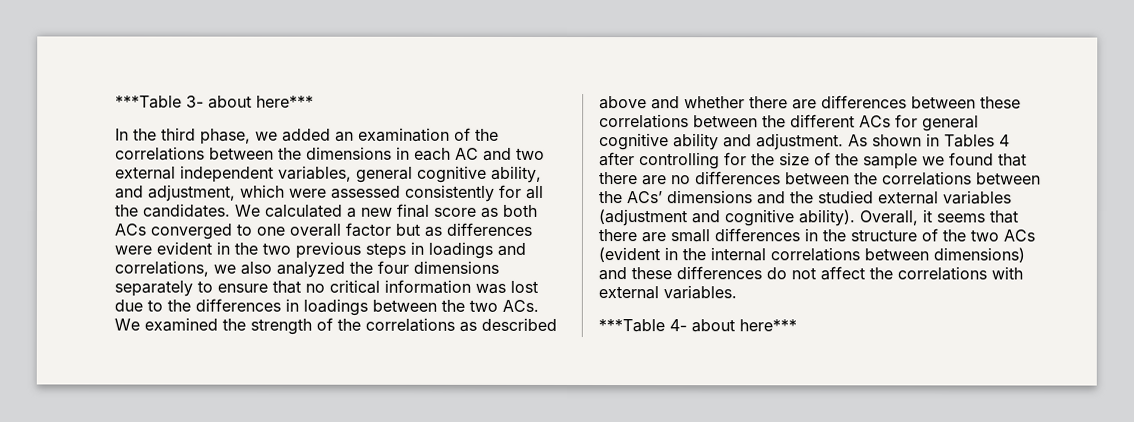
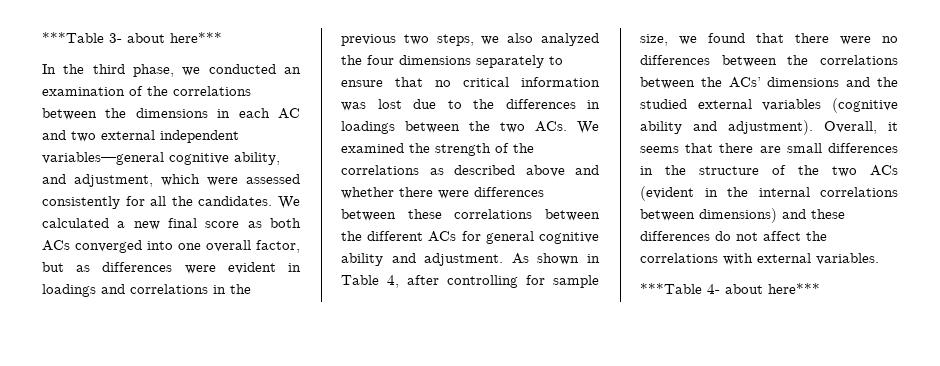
[282,128,331,142] added -> [208,64,276,74] conducted
[278,165,413,183] variables, general -> [42,152,164,165] variables—general
[236,223,252,236] to -> [147,241,173,250] into
[345,222,391,237] factor -> [256,240,300,253] factor,
[234,241,526,259] [114,260,209,277] the two previous steps in loadings and correlations, -> [42,284,251,297] [341,34,474,46] loadings and correlations in the previous two steps,
[792,99,817,110] are -> [438,190,469,199] were
[944,134,1010,148] Tables 4 -> [341,275,399,288] Table 4,
[751,152,918,170] the size of the sample -> [553,275,599,288] [640,34,668,46] sample size,
[642,175,667,186] are -> [840,36,871,45] were
[598,209,856,227] (adjustment and cognitive ability). -> [832,98,898,113] [640,120,813,135] (cognitive ability and adjustment).

